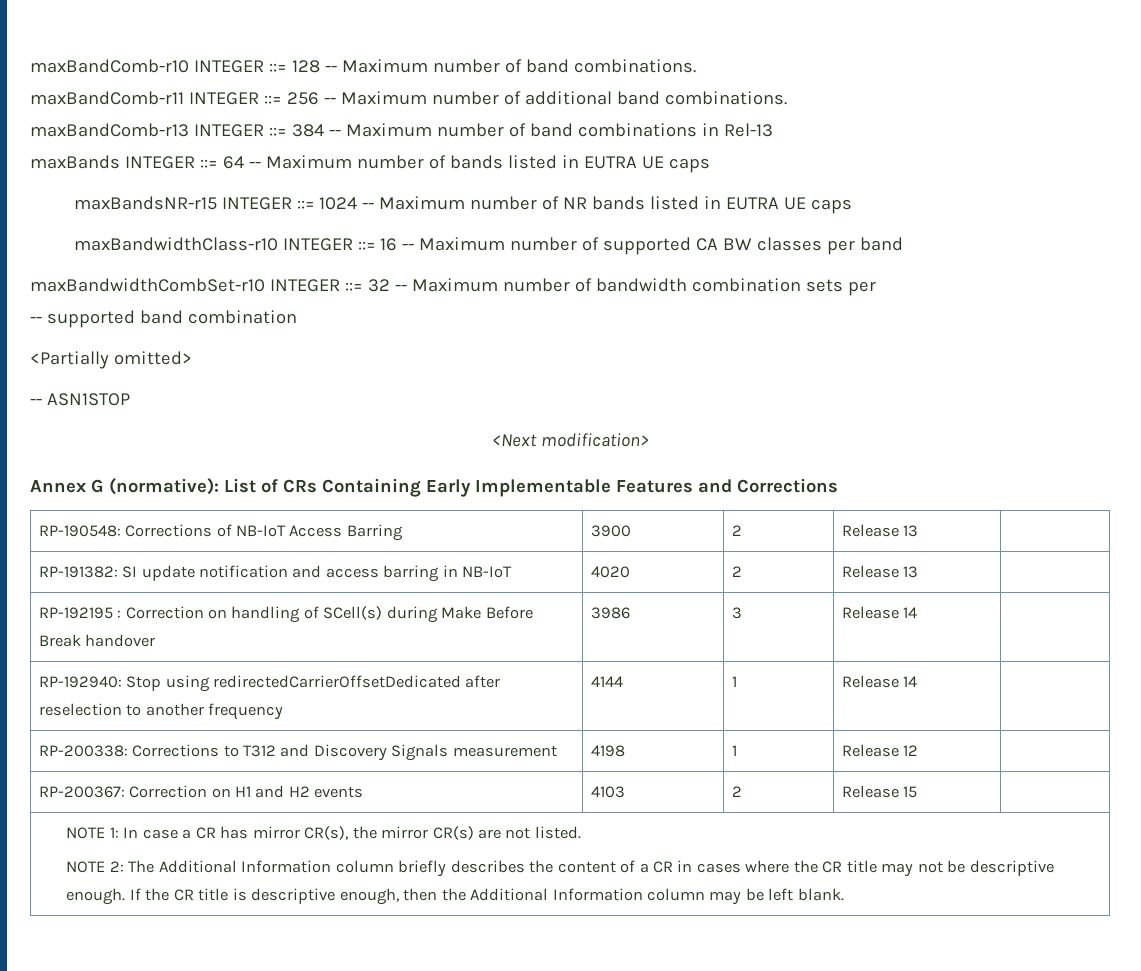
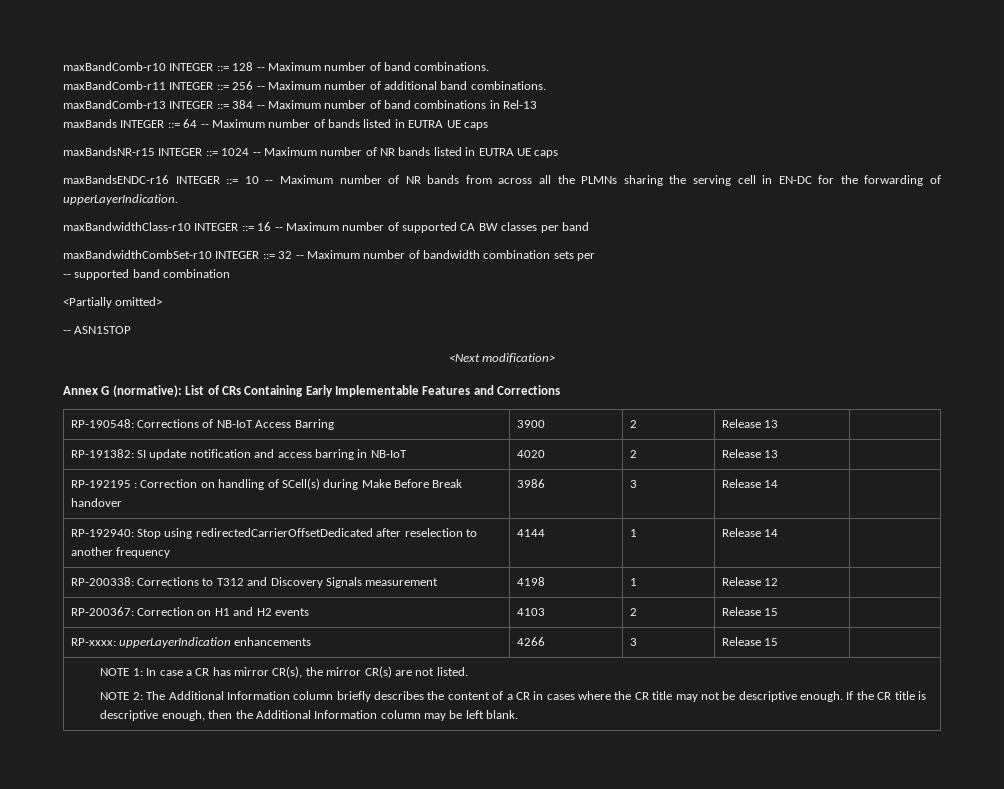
(853, 206) none -> [63,175,942,186] [63,194,178,205] // maxBandsENDC-r16 INTEGER ::= 10 -- Maximum number of NR bands from across all the PLMNs sharing the serving cell in EN-DC for the forwarding of upperLayerIndication.
(918, 792) none -> [70,637,312,648] [516,637,545,646] [629,638,637,646] [721,637,779,646] // RP-xxxx: upperLayerIndication enhancements | 4266 | 3 | Release 15 |

